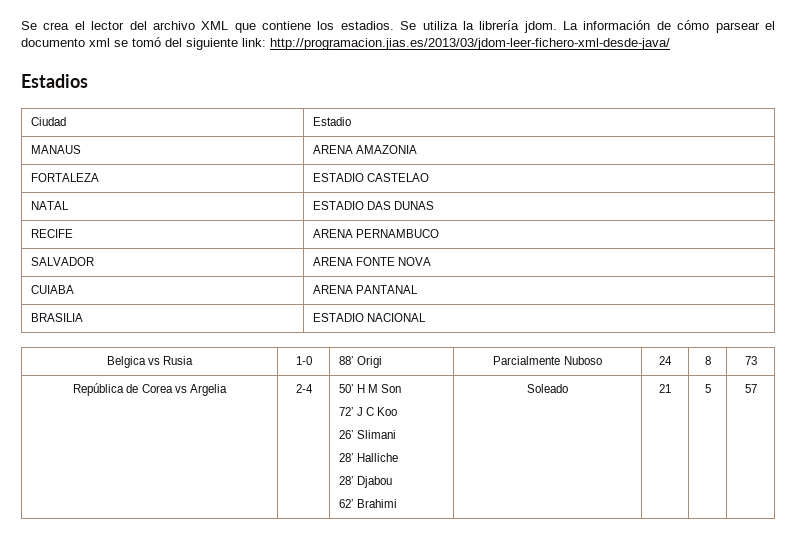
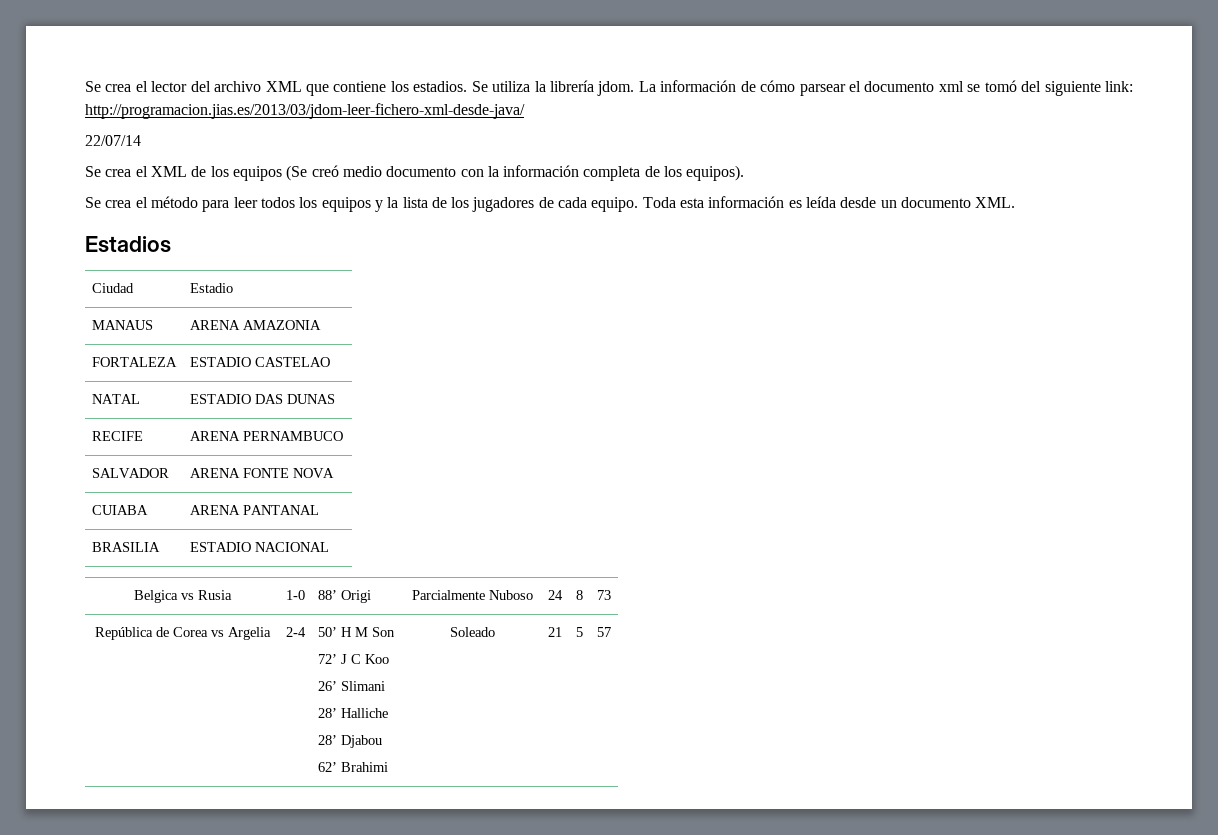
(670, 44) none -> [85,135,141,146] [85,165,745,181] [85,196,1016,212] // 22/07/14 // Se crea el XML de los equipos (Se creó medio documento con la información completa de los equipos). // Se crea el método para leer todos los equipos y la lista de los jugadores de cada equipo. Toda esta información es leída desde un documento XML.

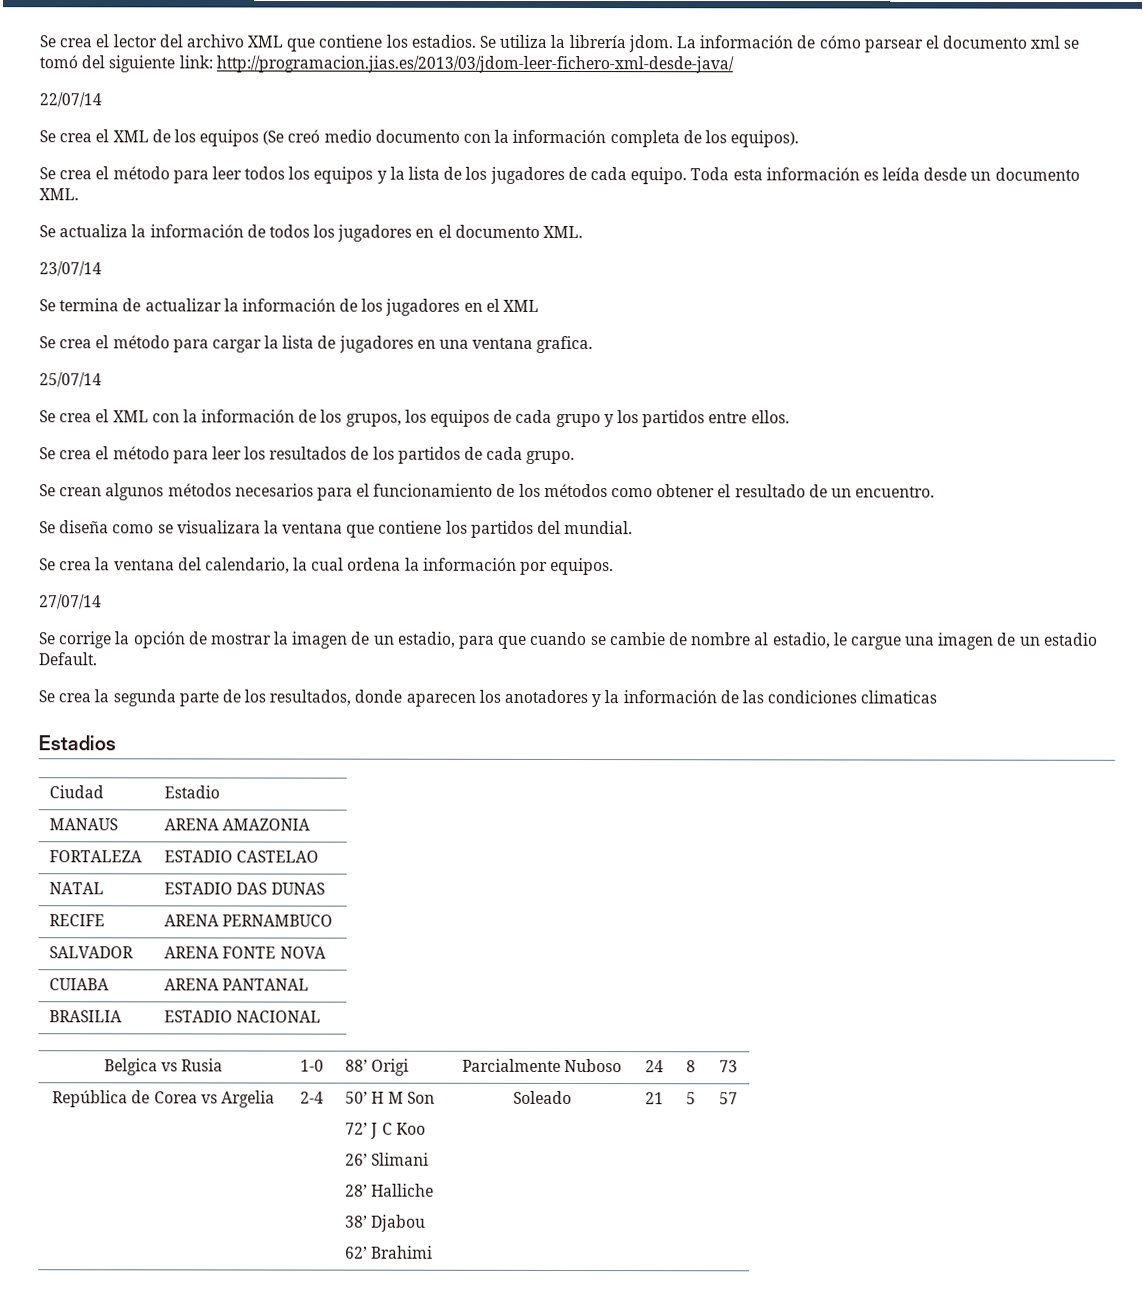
(1016, 202) none -> [39,224,584,242] [39,261,102,277] [39,298,540,316] [39,335,594,354] [39,372,102,388] [39,409,790,428] [39,446,576,465] [39,483,936,501] [39,520,634,538] [39,557,615,576] [39,594,102,610] [39,631,1098,650] [38,652,97,666] [38,689,938,708] // Se actualiza la información de todos los jugadores en el documento XML. // 23/07/14 // Se termina de actualizar la información de los jugadores en el XML // Se crea el método para cargar la lista de jugadores en una ventana grafica. // 25/07/14 // Se crea el XML con la información de los grupos, los equipos de cada grupo y los partidos entre ellos. // Se crea el método para leer los resultados de los partidos de cada grupo. // Se crean algunos métodos necesarios para el funcionamiento de los métodos como obtener el resultado de un encuentro. // Se diseña como se visualizara la ventana que contiene los partidos del mundial. // Se crea la ventana del calendario, la cual ordena la información por equipos. // 27/07/14 // Se corrige la opción de mostrar la imagen de un estadio, para que cuando se cambie de nombre al estadio, le cargue una imagen de un estadio Default. // Se crea la segunda parte de los resultados, donde aparecen los anotadores y la información de las condiciones climaticas
[317,735,337,745] 28’ -> [345,1215,369,1228] 38’

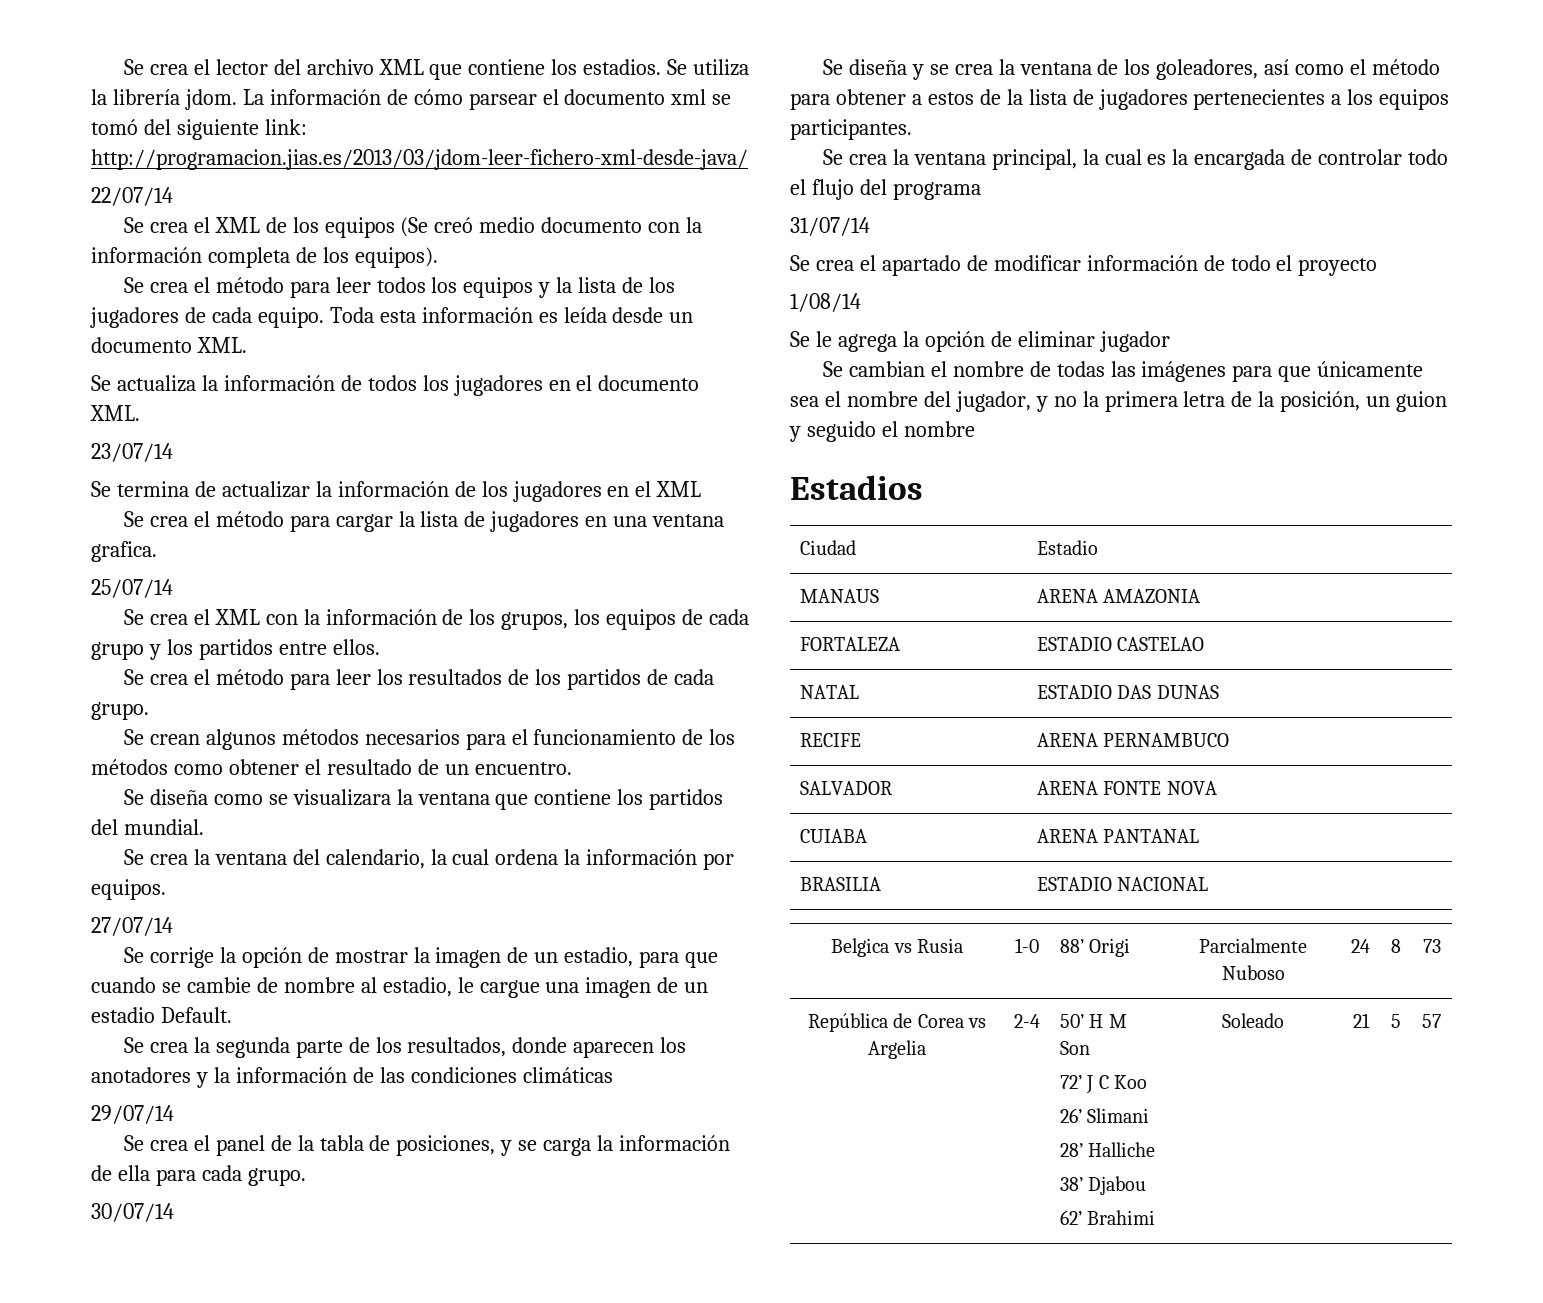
[860,690,938,704] climaticas -> [522,1067,613,1083] [91,1105,174,1124] [123,1135,731,1156] [91,1165,306,1186] [91,1203,174,1222] [822,59,1441,80] [790,89,1450,110] [790,119,912,140] [822,149,1449,170] [790,179,981,200] [790,217,870,236] [790,255,1378,276] [790,293,861,312] [790,331,1170,352] [822,361,1424,382] [790,391,1448,412] [789,421,975,442] climáticas // 29/07/14 // Se crea el panel de la tabla de posiciones, y se carga la información de ella para cada grupo. // 30/07/14 // Se diseña y se crea la ventana de los goleadores, así como el método para obtener a estos de la lista de jugadores pertenecientes a los equipos participantes. // Se crea la ventana principal, la cual es la encargada de controlar todo el flujo del programa // 31/07/14 // Se crea el apartado de modificar información de todo el proyecto // 1/08/14 // Se le agrega la opción de eliminar jugador // Se cambian el nombre de todas las imágenes para que únicamente sea el nombre del jugador, y no la primera letra de la posición, un guion y seguido el nombre

